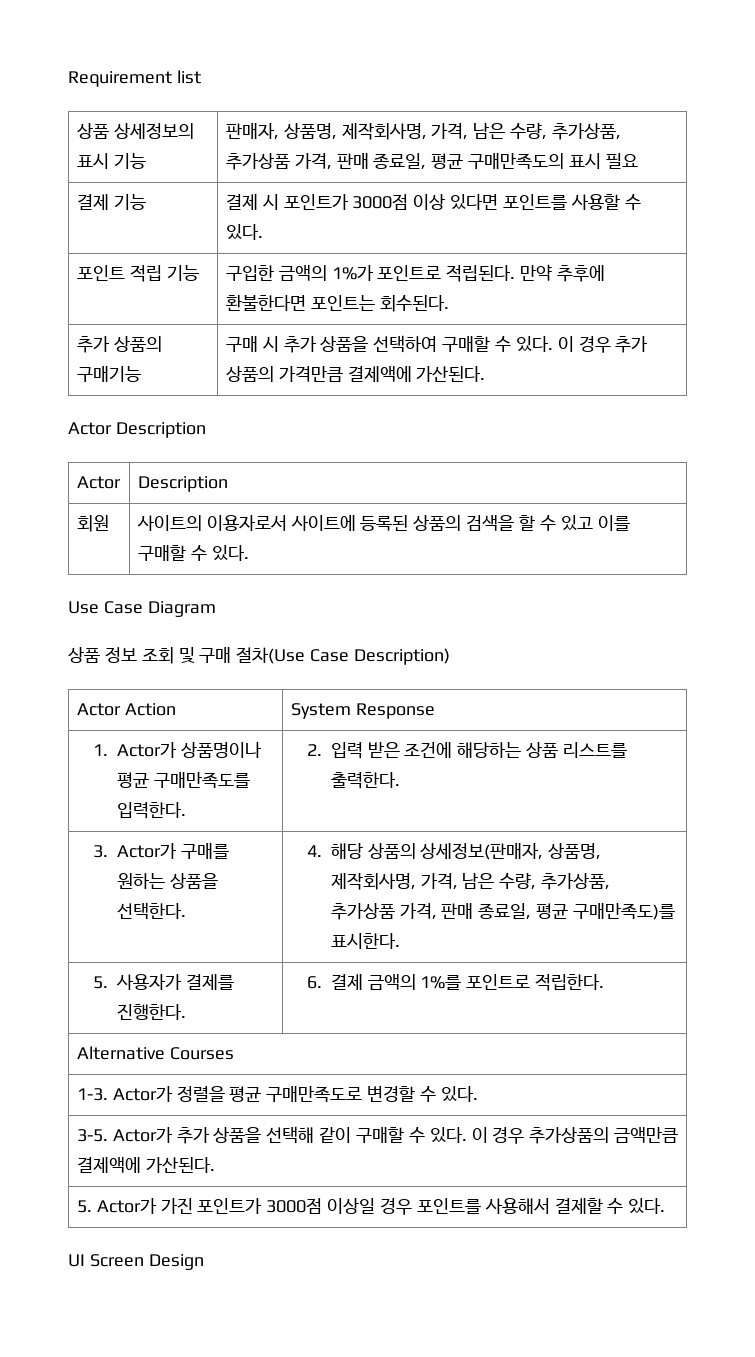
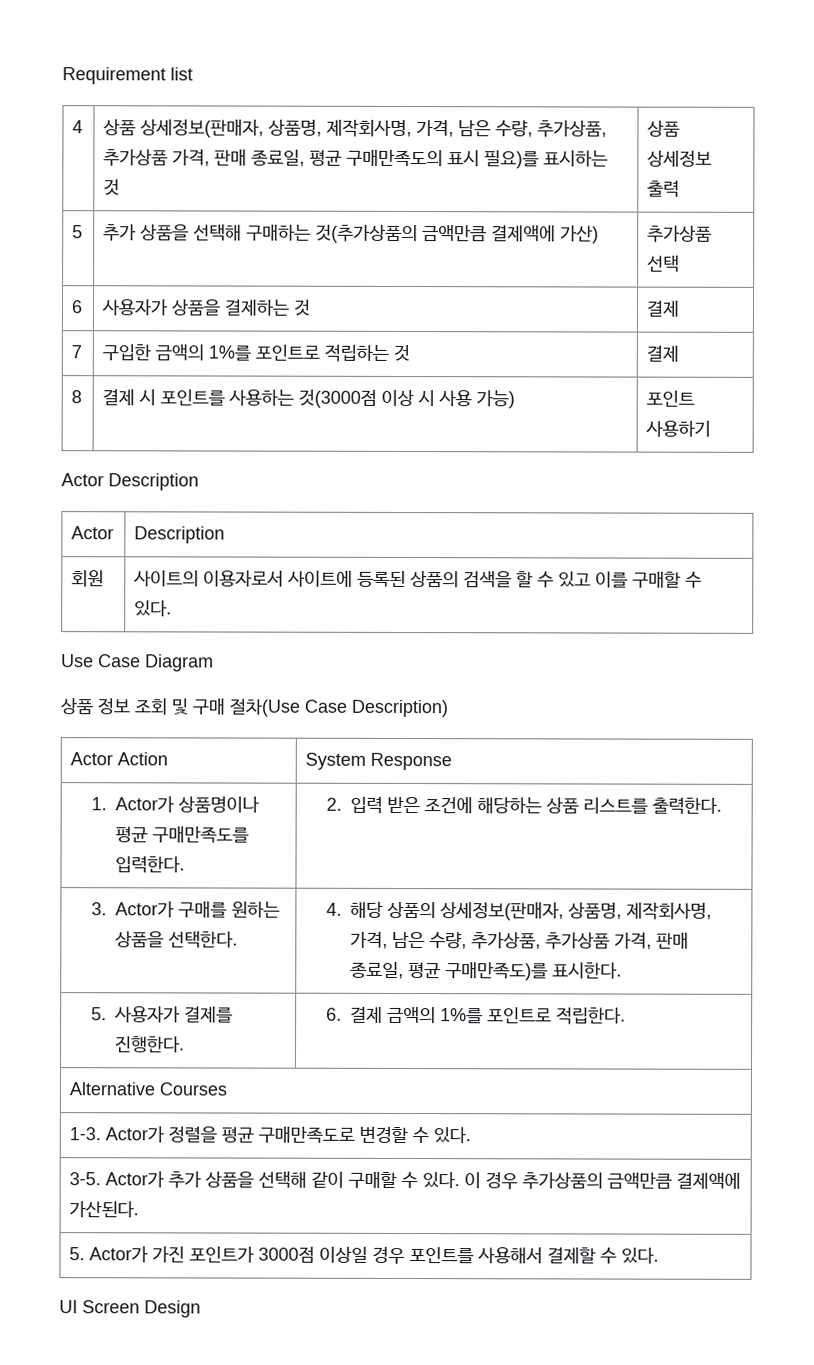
[76,123,194,139] [76,153,146,169] [225,123,279,140] 상품 상세정보의 표시 기능 | 판매자, -> [72,120,84,134] [103,119,265,138] 4 | 상품 상세정보(판매자,
[605,153,638,169] [76,194,146,210] [225,194,641,210] [225,224,263,240] [76,265,199,282] [225,264,605,282] [225,294,449,312] [76,336,162,353] [76,366,141,382] [225,335,649,353] [225,366,486,382] 필요 // 결제 기능 | 결제 시 포인트가 3000점 이상 있다면 포인트를 사용할 수 있다. // 포인트 적립 기능 | 구입한 금액의 1%가 포인트로 적립된다. 만약 추후에 환불한다면 포인트는 회수된다. // 추가 상품의 구매기능 | 구매 시 추가 상품을 선택하여 구매할 수 있다. 이 경우 추가 상품의 가격만큼 결제액에 가산된다. -> [484,150,609,169] [103,179,121,196] [647,120,681,137] [647,150,713,167] [647,180,681,198] [72,225,84,239] [103,223,600,244] [647,225,713,243] [647,254,681,273] [71,300,83,314] [101,299,312,316] [646,300,681,317] [71,345,83,359] [102,344,411,362] [646,345,680,362] [71,390,83,404] [102,389,516,409] [646,390,696,407] [645,420,712,437] 필요)를 표시하는 것 | 상품 상세정보 출력 // 5 | 추가 상품을 선택해 구매하는 것(추가상품의 금액만큼 결제액에 가산) | 추가상품 선택 // 6 | 사용자가 상품을 결제하는 것 | 결제 // 7 | 구입한 금액의 1%를 포인트로 적립하는 것 | 결제 // 8 | 결제 시 포인트를 사용하는 것(3000점 이상 시 사용 가능) | 포인트 사용하기

